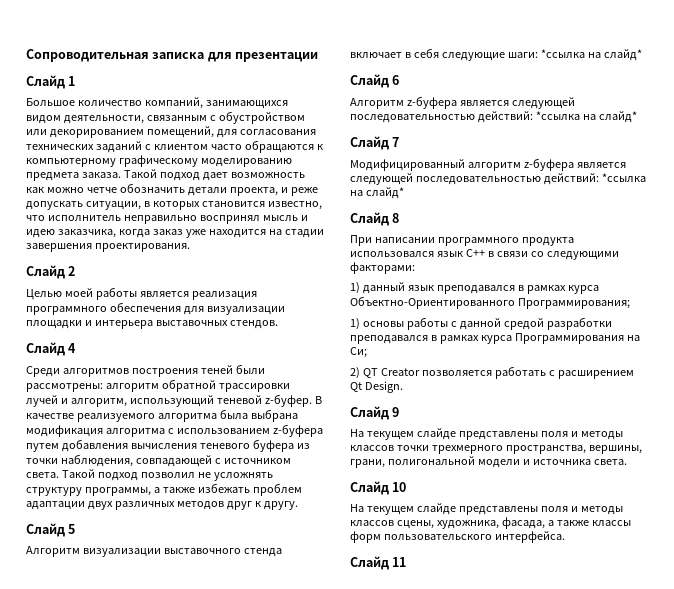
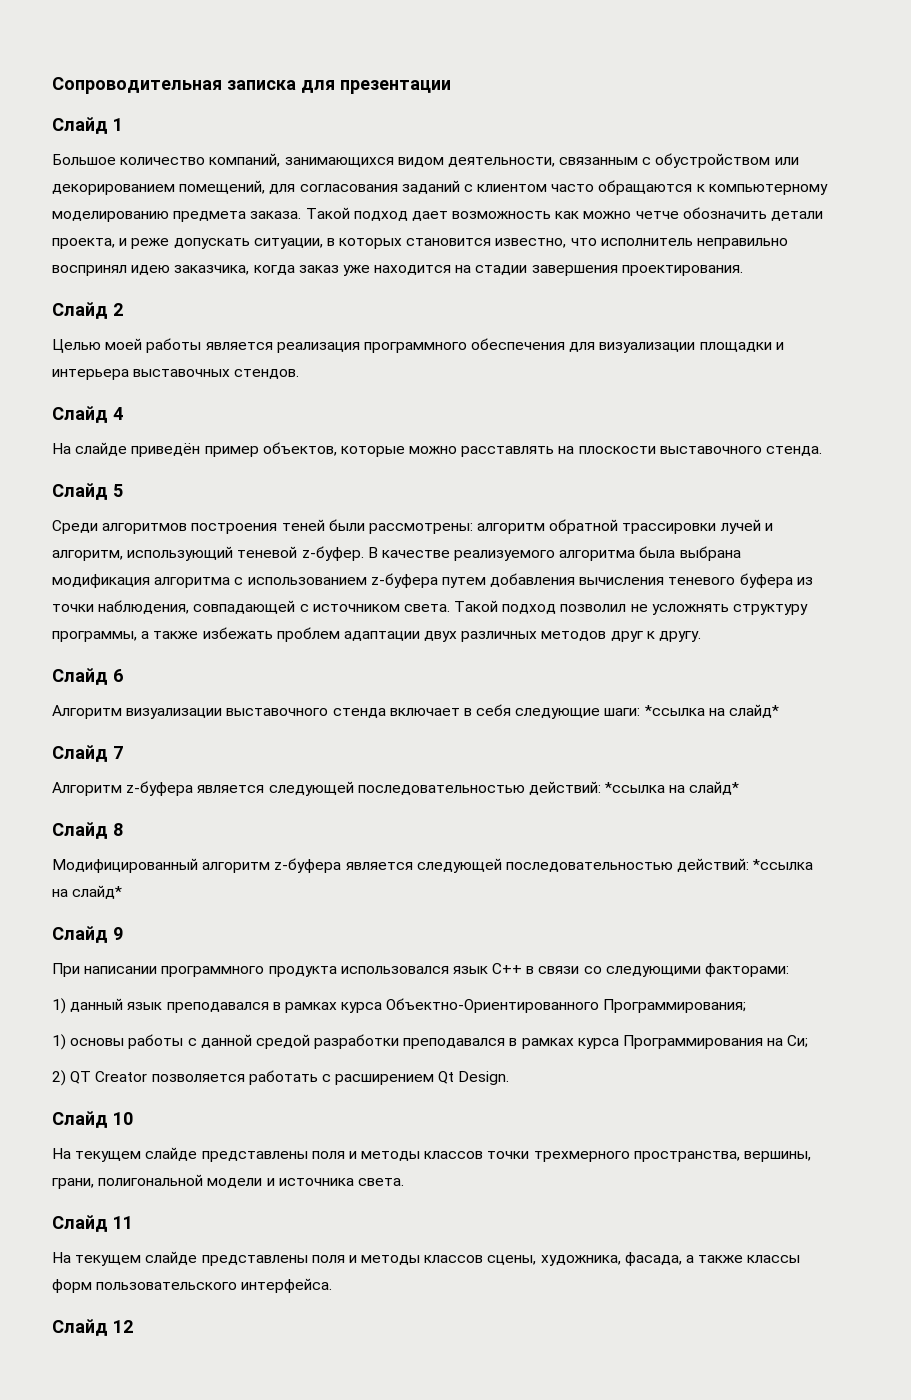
[26,144,94,150] технических -> (398, 188) none
[118,155,198,167] графическому -> (828, 189) none
[262,215,308,221] мысль и -> (127, 270) none
(77, 348) none -> [52,442,823,457] [52,483,123,500] // На слайде приведён пример объектов, которые можно расставлять на плоскости выставочного стенда. // Слайд 5
[68,524,76,534] 5 -> [112,669,123,682] 6
[392,75,400,85] 6 -> [112,746,123,759] 7
[392,137,400,147] 7 -> [112,823,123,836] 8
[392,213,400,223] 8 -> [112,927,123,940] 9
[392,407,400,417] 9 -> [112,1112,133,1125] 10
[392,482,407,492] 10 -> [112,1216,133,1229] 11
[392,557,407,567] 11 -> [112,1320,133,1333] 12

